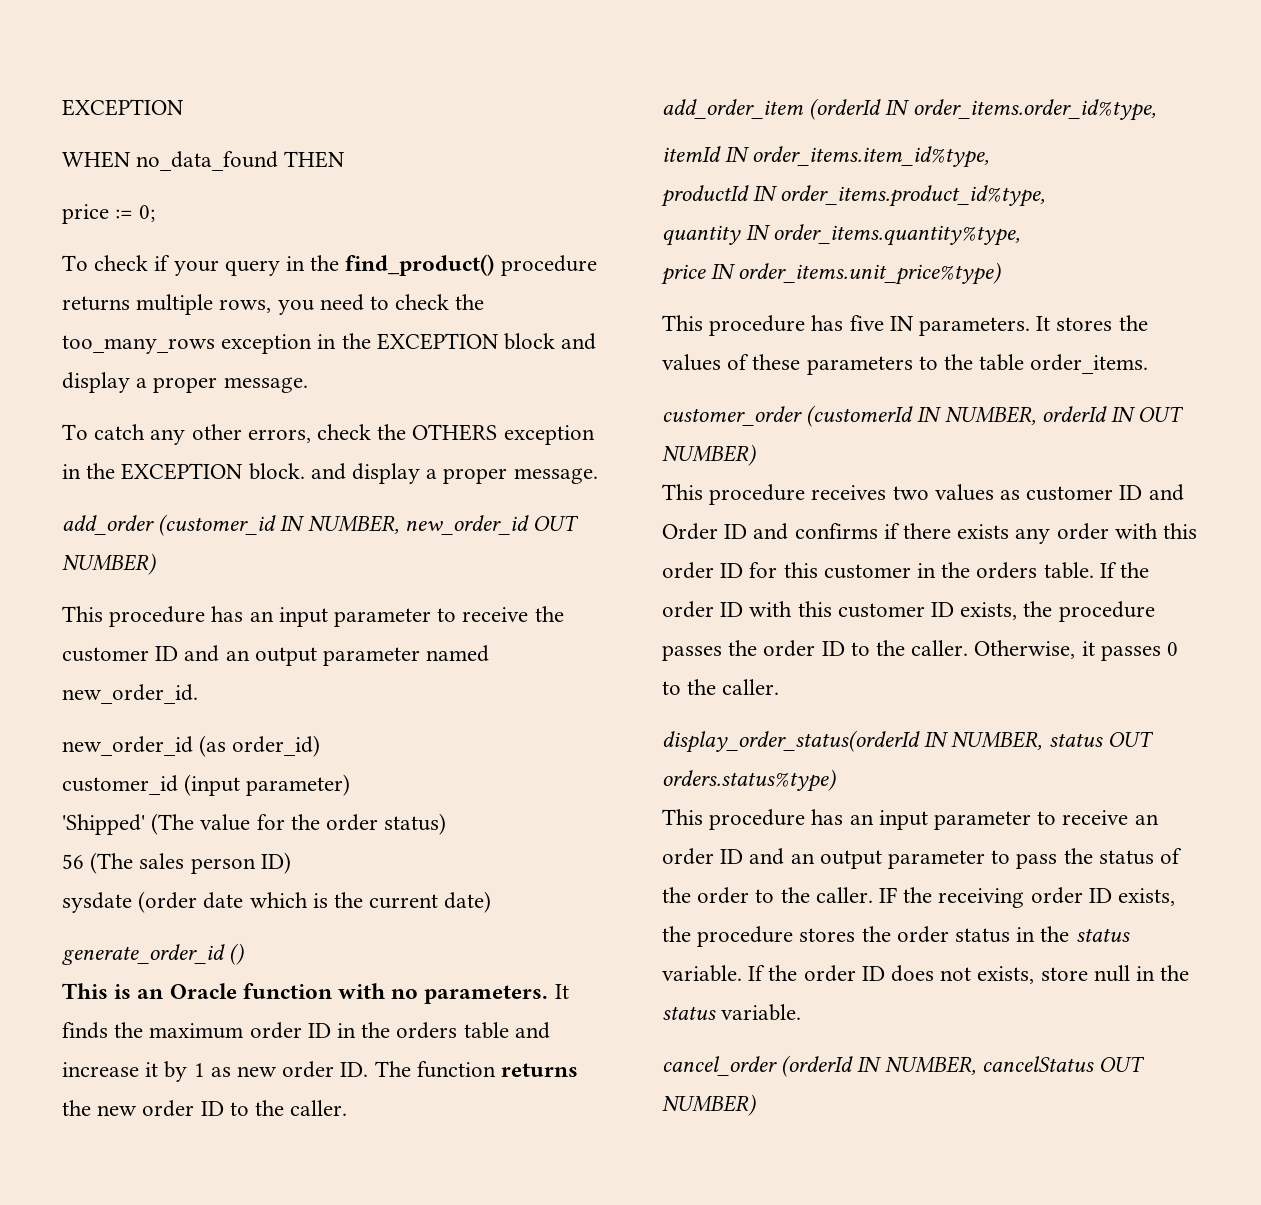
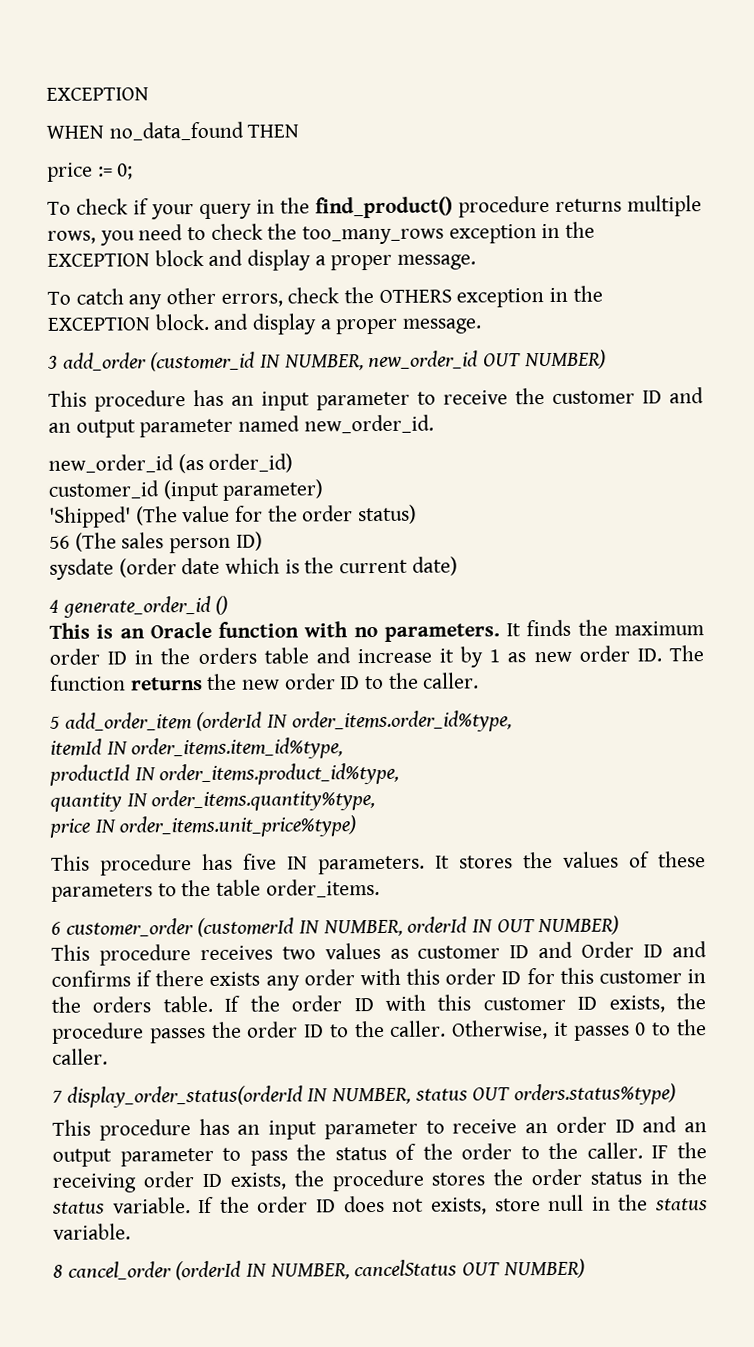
(598, 476) none -> [47,355,58,369] 3
(492, 902) none -> [49,599,59,613] 4
(348, 1108) none -> [49,715,60,729] 5
(1149, 364) none -> [51,921,61,935] 6
(780, 687) none -> [52,1090,63,1103] 7
(802, 1012) none -> [53,1264,63,1278] 8

